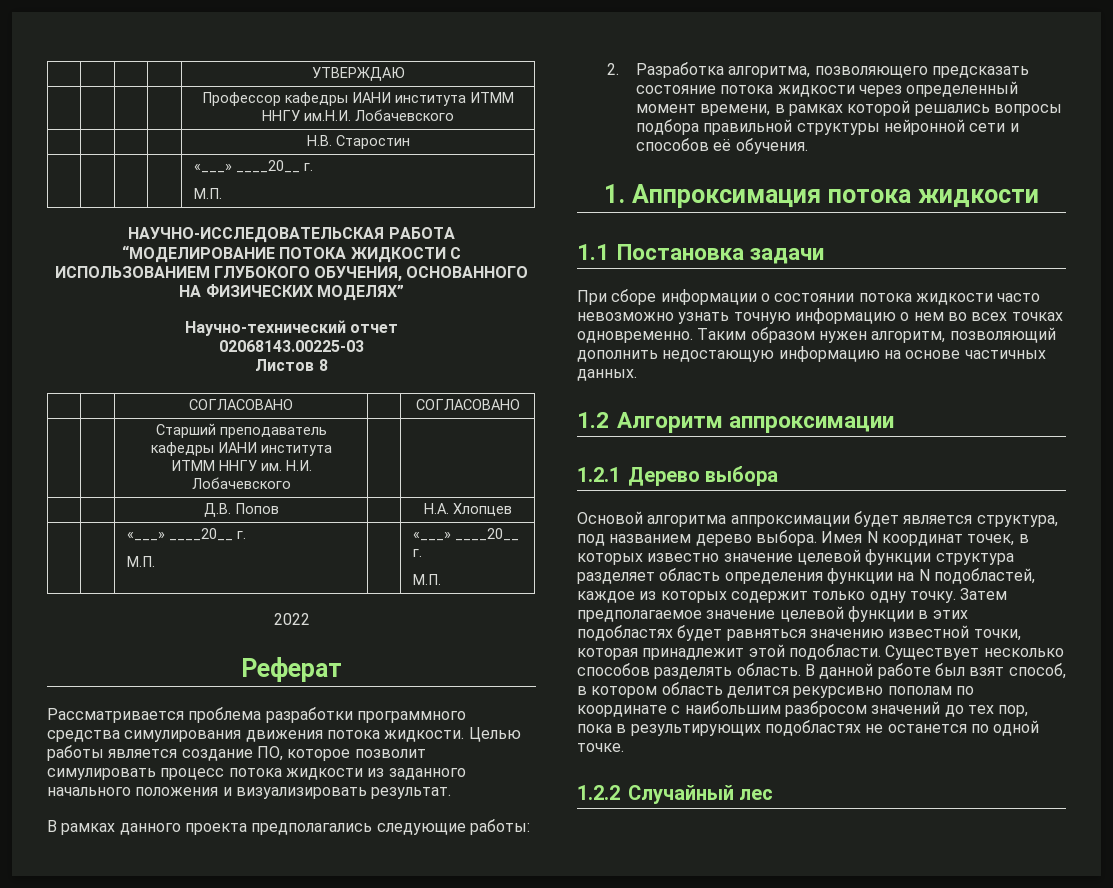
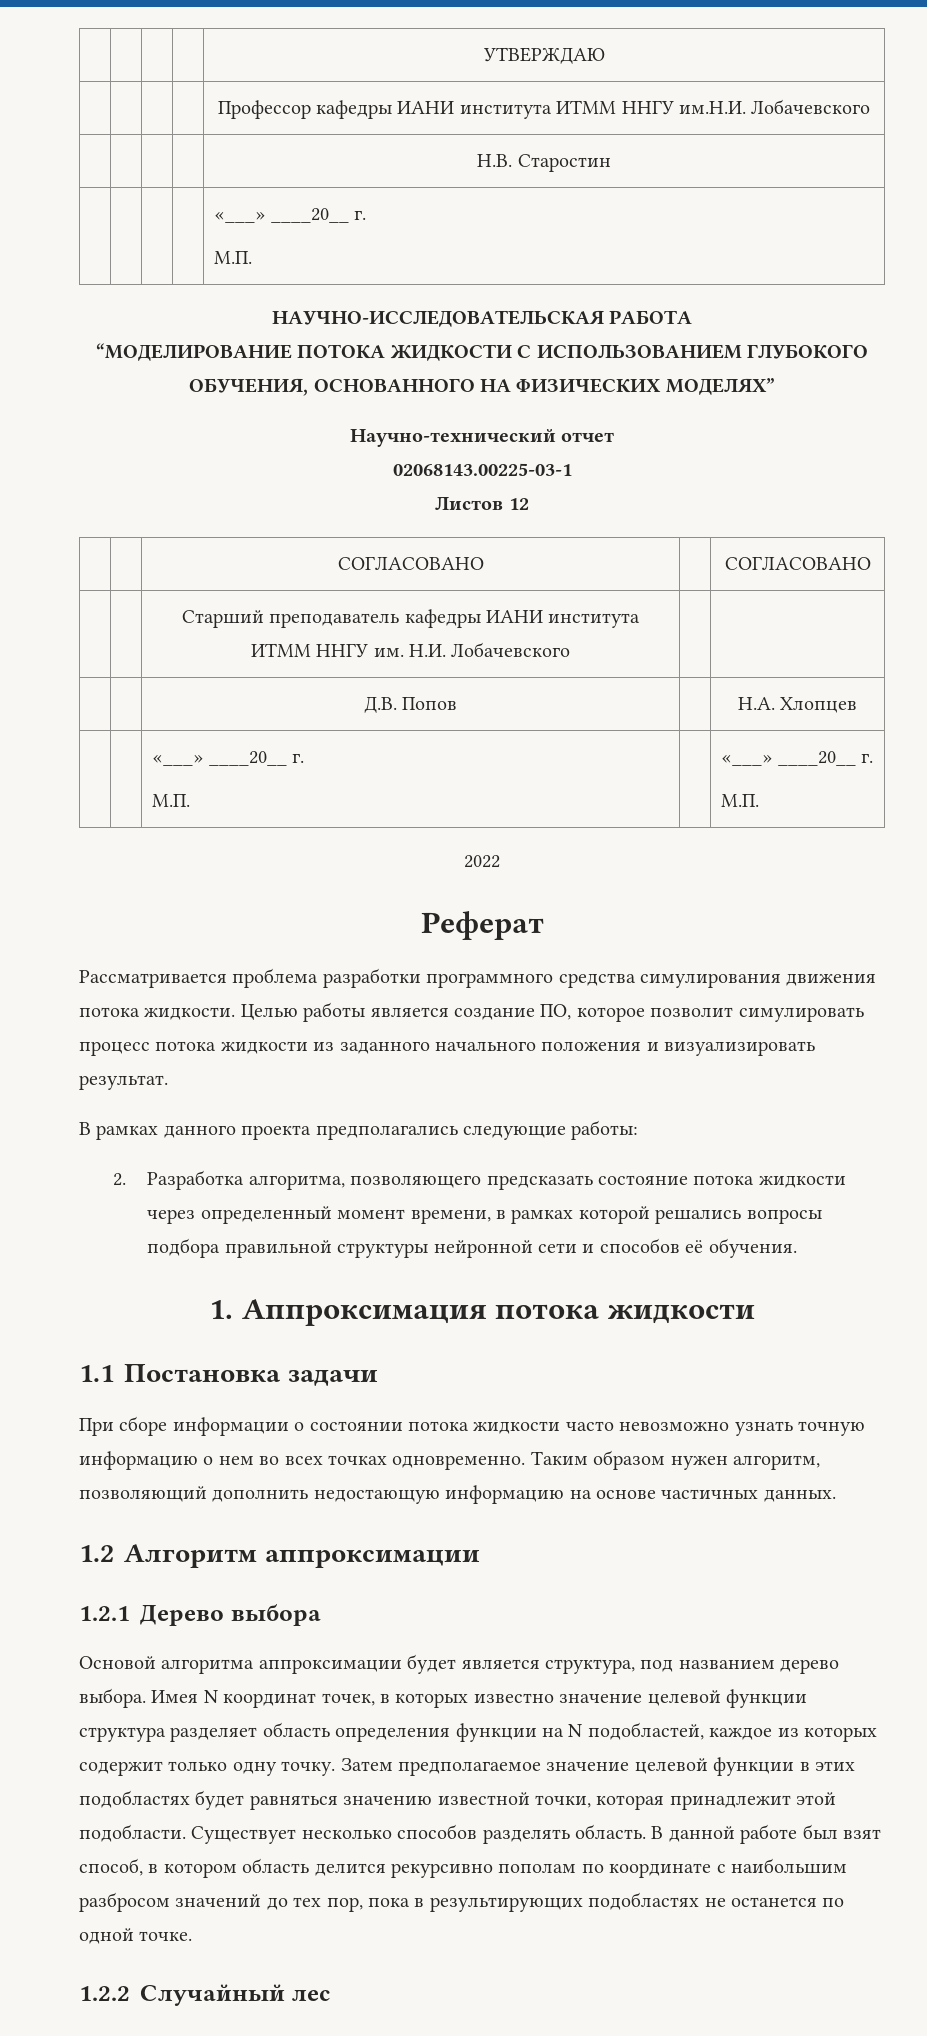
[219,340,364,352] 02068143.00225-03 -> [392,463,572,476] 02068143.00225-03-1
[318,359,328,371] 8 -> [508,498,529,510] 12

